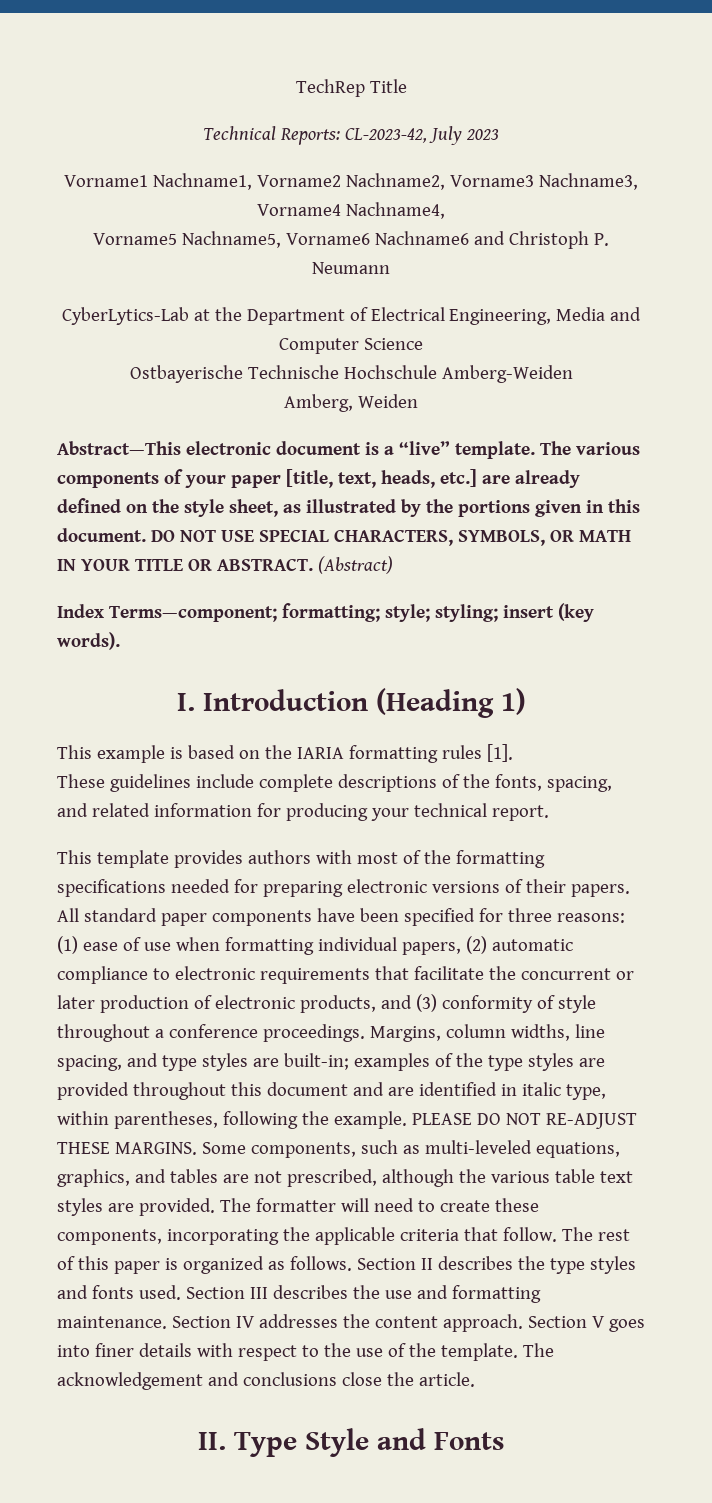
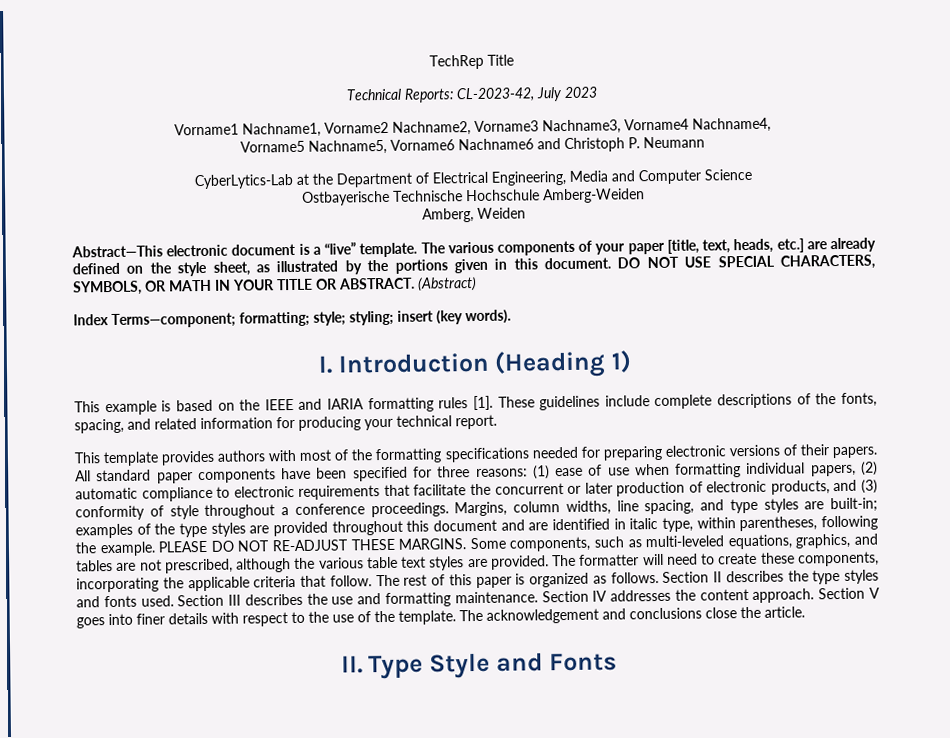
(292, 752) none -> [264,398,323,411] IEEE and
(513, 753) // -> (493, 403) none

